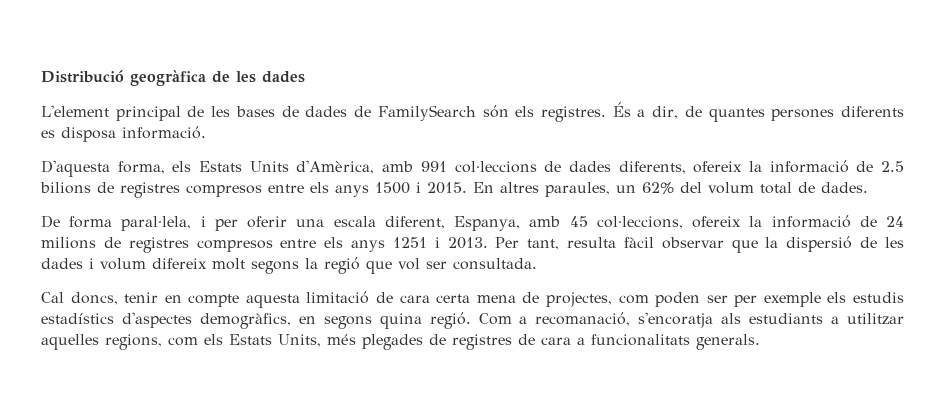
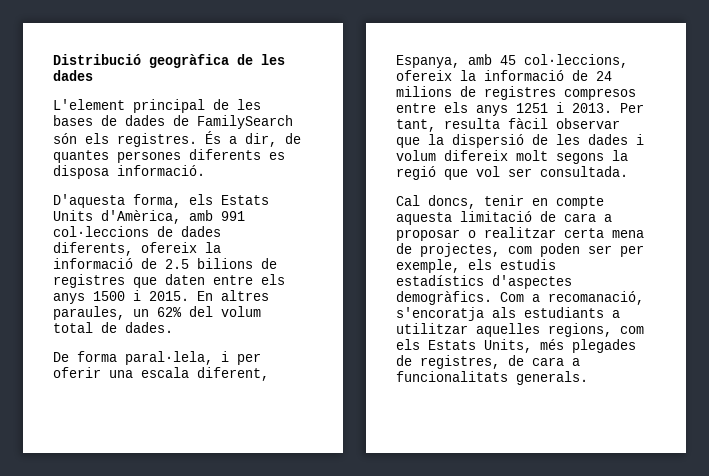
[186,185,262,197] compresos -> [133,274,205,288] que daten
(430, 299) none -> [604,214,612,222] [396,227,556,241] a proposar o realitzar
[763,292,821,307] exemple -> [396,259,460,273] exemple,
[199,312,471,329] demogràfics, en segons quina regió. -> [396,291,492,305] demogràfics.
[452,334,512,350] registres -> [420,355,500,369] registres,

